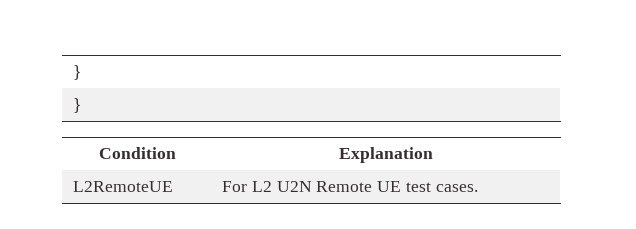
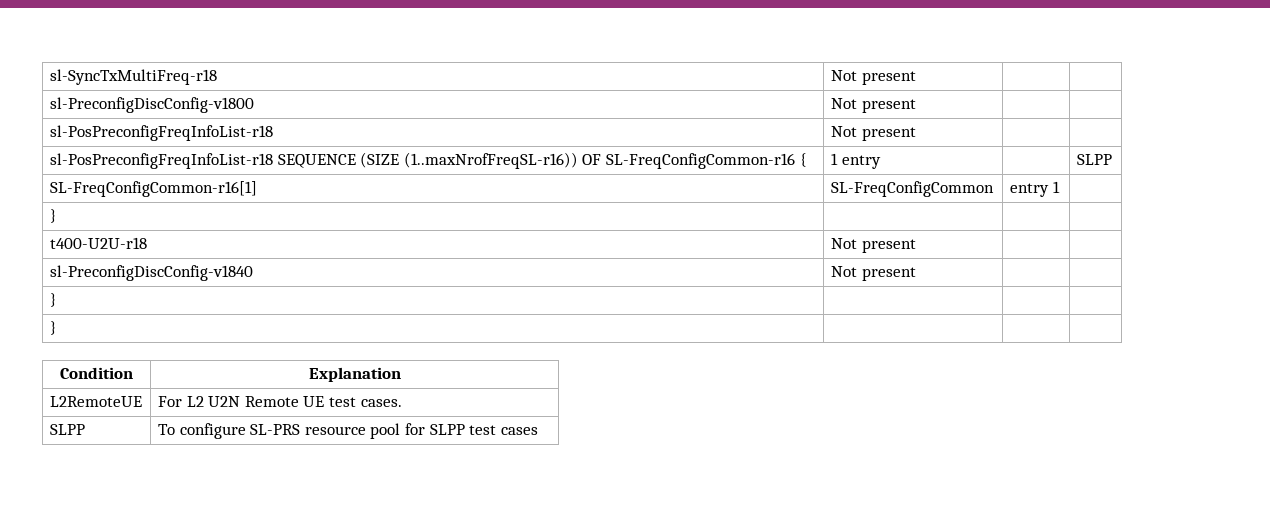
(73, 72) none -> [49,69,217,85] [830,70,916,85] [49,97,254,113] [830,98,916,113] [49,125,273,141] [830,126,916,141] [49,152,807,169] [830,153,881,169] [1076,154,1112,165] [49,181,257,197] [830,181,994,197] [1009,181,1060,197] [49,209,57,223] [49,237,147,249] [830,238,916,253] [49,265,253,281] [830,266,916,281] sl-SyncTxMultiFreq-r18 | Not present | | // sl-PreconfigDiscConfig-v1800 | Not present | | // sl-PosPreconfigFreqInfoList-r18 | Not present | | // sl-PosPreconfigFreqInfoList-r18 SEQUENCE (SIZE (1..maxNrofFreqSL-r16)) OF SL-FreqConfigCommon-r16 { | 1 entry | | SLPP // SL-FreqConfigCommon-r16[1] | SL-FreqConfigCommon | entry 1 | // } | | | // t400-U2U-r18 | Not present | | // sl-PreconfigDiscConfig-v1840 | Not present | | //
(478, 188) none -> [49,424,85,435] [157,423,538,439] // SLPP | To configure SL-PRS resource pool for SLPP test cases

